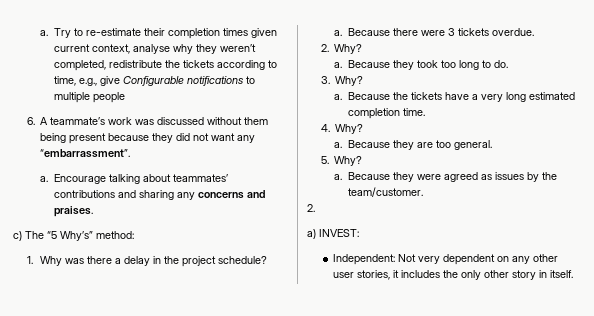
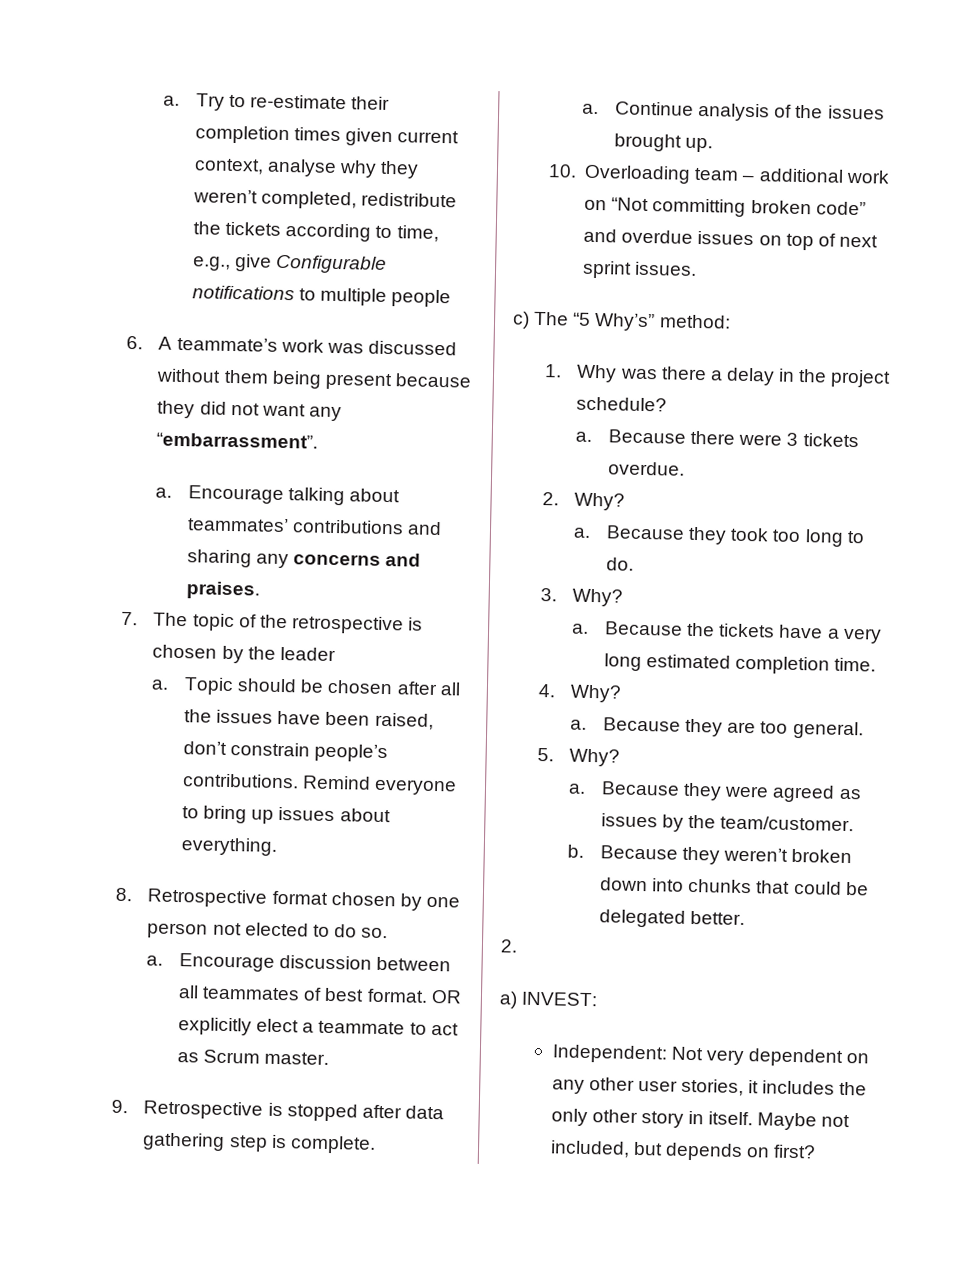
(93, 211) none -> [120,611,424,635] [152,644,336,664] [151,677,461,696] [184,709,434,730] [183,741,389,763] [182,773,458,796] [182,805,391,824] [181,837,278,856] [114,887,460,911] [147,922,389,939] [146,953,452,972] [178,985,462,1004] [178,1017,459,1036] [177,1049,330,1066] [110,1099,444,1122] [142,1132,376,1154] [582,101,885,122] [614,133,714,153] [547,164,890,184] [584,197,866,217] [583,228,878,251] [582,260,698,279] // 7. The topic of the retrospective is chosen by the leader // a. Topic should be chosen after all the issues have been raised, don’t constrain people’s contributions. Remind everyone to bring up issues about everything. // 8. Retrospective format chosen by one person not elected to do so. // a. Encourage discussion between all teammates of best format. OR explicitly elect a teammate to act as Scrum master. // 9. Retrospective is stopped after data gathering step is complete. // a. Continue analysis of the issues brought up. // 10. Overloading team – additional work on “Not committing broken code” and overdue issues on top of next sprint issues.
(423, 192) none -> [567,844,853,865] [600,877,869,896] [599,909,746,928] // b. Because they weren’t broken down into chunks that could be delegated better.
(573, 274) none -> [757,1112,851,1131] [549,1140,817,1162] Maybe not included, but depends on first?

